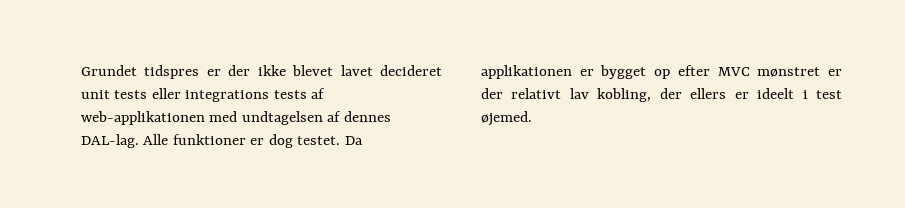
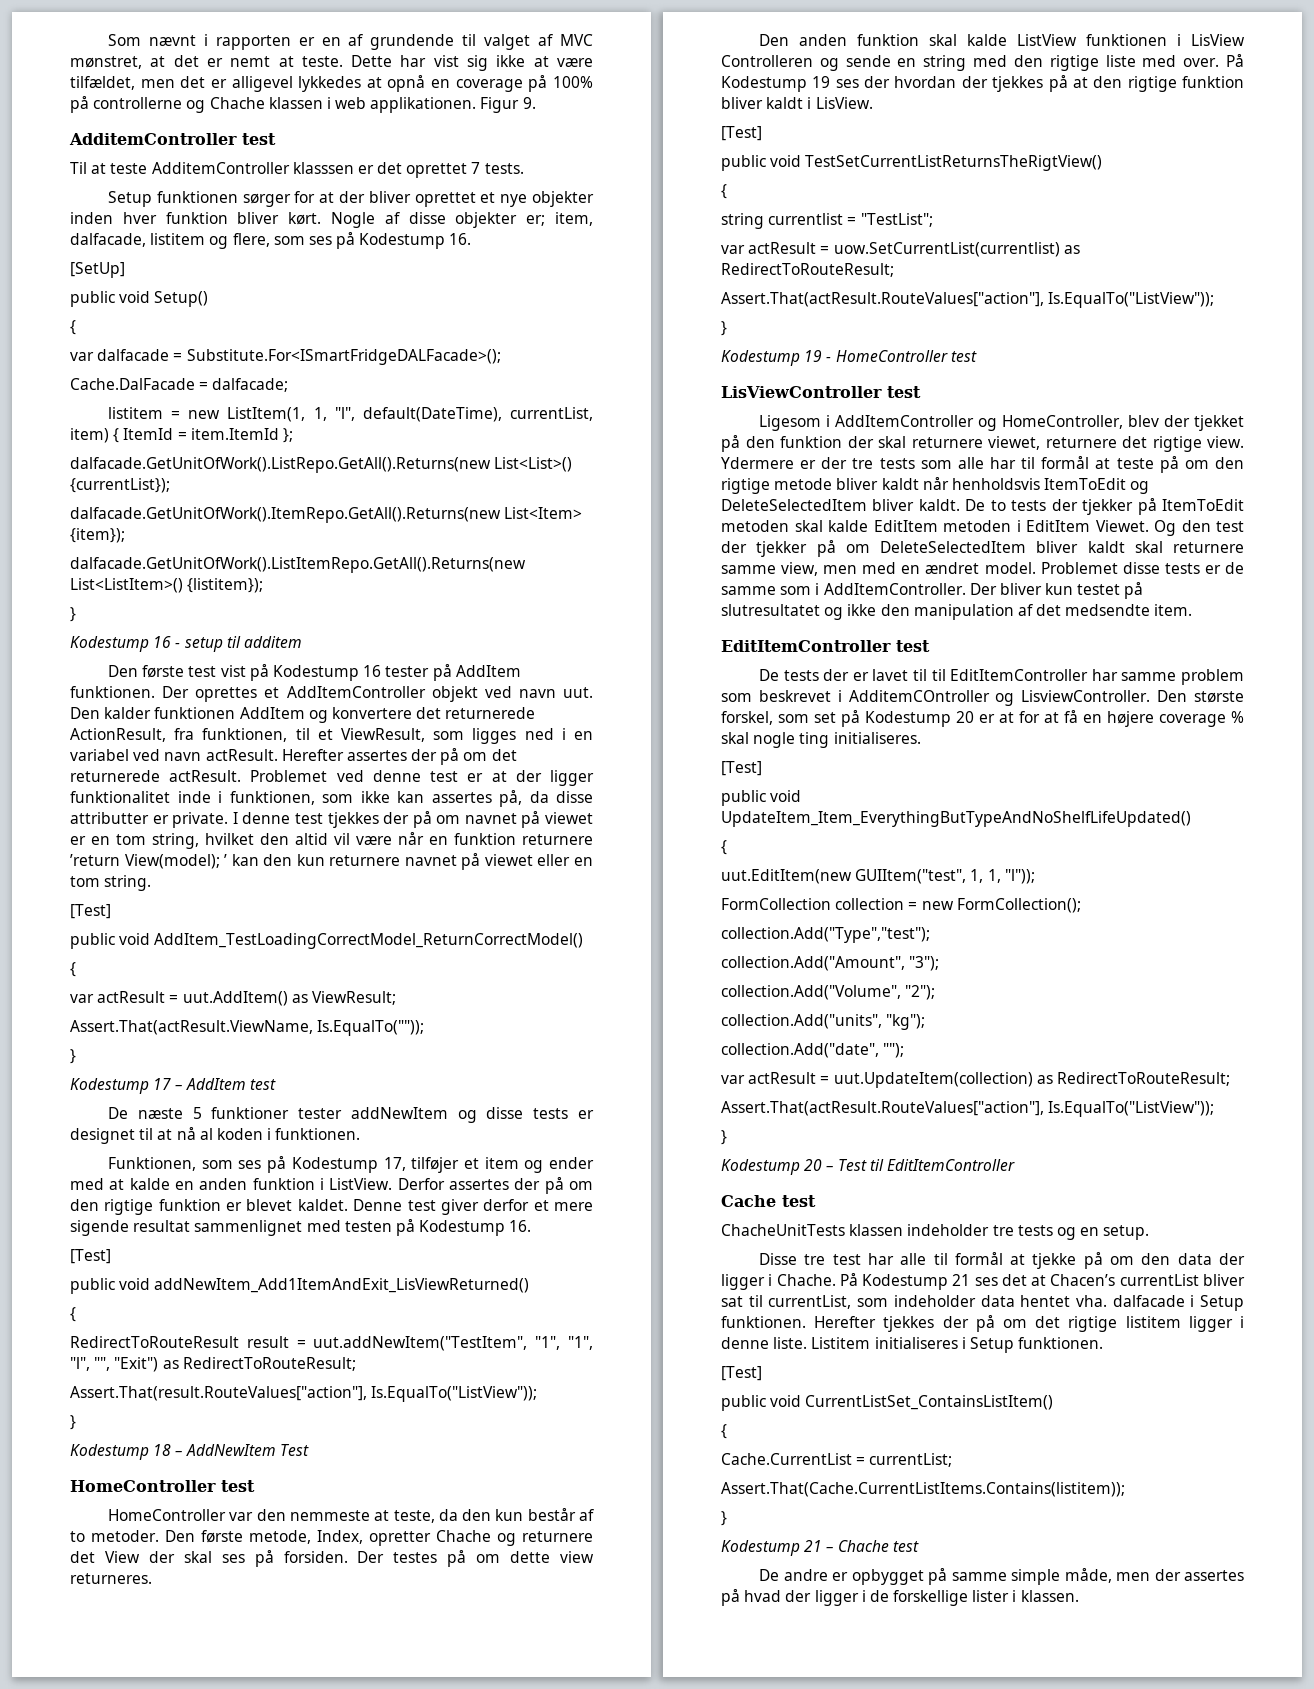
[81,65,442,79] [81,88,326,102] [81,111,391,125] [81,134,363,148] [481,65,842,79] [481,88,843,102] [481,111,532,126] Grundet tidspres er der ikke blevet lavet decideret unit tests eller integrations tests af web-applikationen med undtagelsen af dennes DAL-lag. Alle funktioner er dog testet. Da applikationen er bygget op efter MVC mønstret er der relativt lav kobling, der ellers er ideelt i test øjemed. -> [108,34,593,50] [70,55,594,71] [70,75,593,92] [70,96,536,113] [69,133,276,145] [70,162,524,178] [108,191,595,207] [70,212,593,228] [70,232,472,249] [70,262,125,278] [70,291,209,307] [70,320,76,335] [70,349,501,365] [70,378,289,392] [108,407,593,422] [70,428,293,443] [70,457,573,473] [70,478,170,493] [70,507,583,523] [70,528,125,543] [70,557,526,573] [70,578,264,593] [70,607,76,622] [70,636,302,652] [108,664,521,681] [70,686,593,702] [70,707,536,723] [70,728,593,744] [70,748,517,765] [70,770,594,786] [70,790,593,807] [70,811,593,828] [70,832,593,849] [70,853,594,870] [70,875,152,891] [70,904,111,919] [70,933,584,949] [70,962,76,977] [70,991,396,1006] [70,1020,425,1036] [70,1049,76,1064] [70,1078,276,1094] [108,1107,594,1123] [70,1127,361,1144] [108,1156,594,1173] [70,1177,593,1194] [70,1199,594,1215] [70,1219,532,1236] [70,1249,111,1264] [70,1278,530,1294] [70,1307,76,1322] [70,1336,593,1351] [70,1357,356,1372] [70,1386,538,1402] [70,1415,76,1430] [70,1444,309,1460] [70,1480,255,1492] [108,1508,595,1523] [70,1530,593,1546] [70,1550,594,1567] [70,1573,152,1584] [759,34,1245,46] [721,54,1244,71] [721,75,1244,92] [721,97,873,109] [721,126,762,141] [721,155,1103,171] [721,184,727,199] [721,213,933,229] [721,242,1080,257] [721,263,894,277] [721,292,1215,308] [721,321,727,336] [721,350,977,366] [721,386,921,398] [759,415,1244,431] [721,435,1244,452] [721,456,1245,473] [721,477,1150,494] [721,498,1244,515] [721,520,1244,536] [721,540,1244,557] [721,562,1244,576] [721,582,1144,599] [721,604,1193,620] [721,640,930,652] [759,669,1244,685] [721,690,1244,706] [721,710,1244,727] [721,732,921,748] [721,761,762,776] [721,790,802,806] [721,811,1191,827] [721,840,727,855] [721,869,1035,884] [721,898,1081,913] [721,927,930,943] [721,956,940,971] [721,985,936,1000] [721,1014,926,1030] [721,1043,905,1058] [721,1072,1230,1088] [721,1101,1215,1117] [721,1130,727,1145] [721,1159,1015,1175] [721,1195,816,1207] [721,1224,1150,1240] [759,1252,1245,1269] [721,1273,1245,1290] [721,1295,1244,1311] [721,1315,1244,1332] [721,1337,1104,1353] [721,1366,762,1381] [721,1395,1054,1411] [721,1424,727,1439] [721,1453,953,1467] [721,1482,1125,1497] [721,1511,727,1526] [721,1540,919,1556] [759,1568,1244,1585] [721,1589,1079,1606] Som nævnt i rapporten er en af grundende til valget af MVC mønstret, at det er nemt at teste. Dette har vist sig ikke at være tilfældet, men det er alligevel lykkedes at opnå en coverage på 100% på controllerne og Chache klassen i web applikationen. Figur 9. // AdditemController test // Til at teste AdditemController klasssen er det oprettet 7 tests. // Setup funktionen sørger for at der bliver oprettet et nye objekter inden hver funktion bliver kørt. Nogle af disse objekter er; item, dalfacade, listitem og flere, som ses på Kodestump 16. // [SetUp] // public void Setup() // { // var dalfacade = Substitute.For<ISmartFridgeDALFacade>(); // Cache.DalFacade = dalfacade; // listitem = new ListItem(1, 1, "l", default(DateTime), currentList, item) { ItemId = item.ItemId }; // dalfacade.GetUnitOfWork().ListRepo.GetAll().Returns(new List<List>() {currentList}); // dalfacade.GetUnitOfWork().ItemRepo.GetAll().Returns(new List<Item> {item}); // dalfacade.GetUnitOfWork().ListItemRepo.GetAll().Returns(new List<ListItem>() {listitem}); // } // Kodestump 16 - setup til additem // Den første test vist på Kodestump 16 tester på AddItem funktionen. Der oprettes et AddItemController objekt ved navn uut. Den kalder funktionen AddItem og konvertere det returnerede ActionResult, fra funktionen, til et ViewResult, som ligges ned i en variabel ved navn actResult. Herefter assertes der på om det returnerede actResult. Problemet ved denne test er at der ligger funktionalitet inde i funktionen, som ikke kan assertes på, da disse attributter er private. I denne test tjekkes der på om navnet på viewet er en tom string, hvilket den altid vil være når en funktion returnere ’return View(model); ’ kan den kun returnere navnet på viewet eller en tom string. // [Test] // public void AddItem_TestLoadingCorrectModel_ReturnCorrectModel() // { // var actResult = uut.AddItem() as ViewResult; // Assert.That(actResult.ViewName, Is.EqualTo("")); // } // Kodestump 17 – AddItem test // De næste 5 funktioner tester addNewItem og disse tests er designet til at nå al koden i funktionen. // Funktionen, som ses på Kodestump 17, tilføjer et item og ender med at kalde en anden funktion i ListView. Derfor assertes der på om den rigtige funktion er blevet kaldet. Denne test giver derfor et mere sigende resultat sammenlignet med testen på Kodestump 16. // [Test] // public void addNewItem_Add1ItemAndExit_LisViewReturned() // { // RedirectToRouteResult result = uut.addNewItem("TestItem", "1", "1", "l", "", "Exit") as RedirectToRouteResult; // Assert.That(result.RouteValues["action"], Is.EqualTo("ListView")); // } // Kodestump 18 – AddNewItem Test // HomeController test // HomeController var den nemmeste at teste, da den kun består af to metoder. Den første metode, Index, opretter Chache og returnere det View der skal ses på forsiden. Der testes på om dette view returneres. // Den anden funktion skal kalde ListView funktionen i LisView Controlleren og sende en string med den rigtige liste med over. På Kodestump 19 ses der hvordan der tjekkes på at den rigtige funktion bliver kaldt i LisView. // [Test] // public void TestSetCurrentListReturnsTheRigtView() // { // string currentlist = "TestList"; // var actResult = uow.SetCurrentList(currentlist) as RedirectToRouteResult; // Assert.That(actResult.RouteValues["action"], Is.EqualTo("ListView")); // } // Kodestump 19 - HomeController test // LisViewController test // Ligesom i AddItemController og HomeController, blev der tjekket på den funktion der skal returnere viewet, returnere det rigtige view. Ydermere er der tre tests som alle har til formål at teste på om den rigtige metode bliver kaldt når henholdsvis ItemToEdit og DeleteSelectedItem bliver kaldt. De to tests der tjekker på ItemToEdit metoden skal kalde EditItem metoden i EditItem Viewet. Og den test der tjekker på om DeleteSelectedItem bliver kaldt skal returnere samme view, men med en ændret model. Problemet disse tests er de samme som i AddItemController. Der bliver kun testet på slutresultatet og ikke den manipulation af det medsendte item. // EditItemController test // De tests der er lavet til til EditItemController har samme problem som beskrevet i AdditemCOntroller og LisviewController. Den største forskel, som set på Kodestump 20 er at for at få en højere coverage % skal nogle ting initialiseres. // [Test] // public void UpdateItem_Item_EverythingButTypeAndNoShelfLifeUpdated() // { // uut.EditItem(new GUIItem("test", 1, 1, "l")); // FormCollection collection = new FormCollection(); // collection.Add("Type","test"); // collection.Add("Amount", "3"); // collection.Add("Volume", "2"); // collection.Add("units", "kg"); // collection.Add("date", ""); // var actResult = uut.UpdateItem(collection) as RedirectToRouteResult; // Assert.That(actResult.RouteValues["action"], Is.EqualTo("ListView")); // } // Kodestump 20 – Test til EditItemController // Cache test // ChacheUnitTests klassen indeholder tre tests og en setup. // Disse tre test har alle til formål at tjekke på om den data der ligger i Chache. På Kodestump 21 ses det at Chacen’s currentList bliver sat til currentList, som indeholder data hentet vha. dalfacade i Setup funktionen. Herefter tjekkes der på om det rigtige listitem ligger i denne liste. Listitem initialiseres i Setup funktionen. // [Test] // public void CurrentListSet_ContainsListItem() // { // Cache.CurrentList = currentList; // Assert.That(Cache.CurrentListItems.Contains(listitem)); // } // Kodestump 21 – Chache test // De andre er opbygget på samme simple måde, men der assertes på hvad der ligger i de forskellige lister i klassen.

